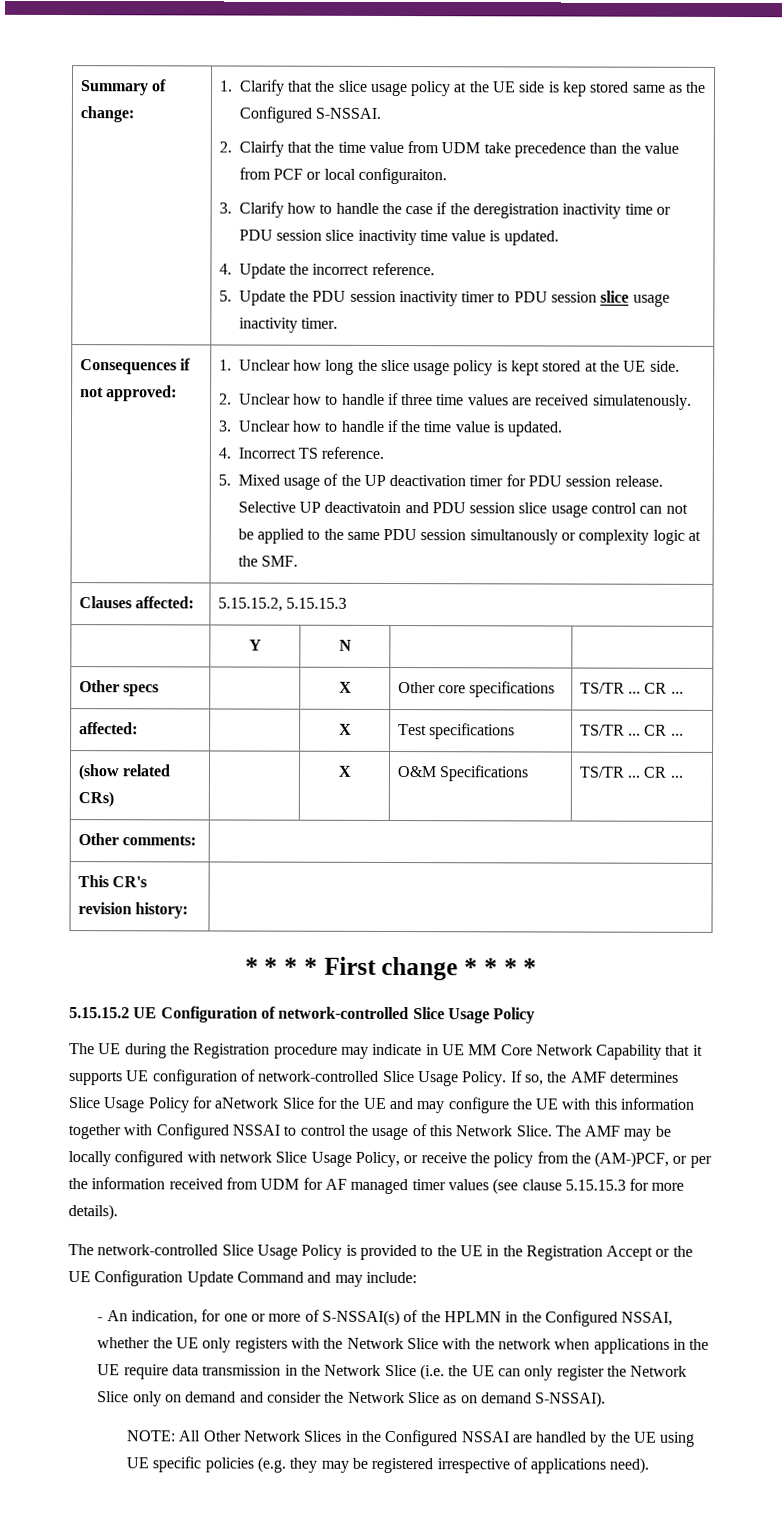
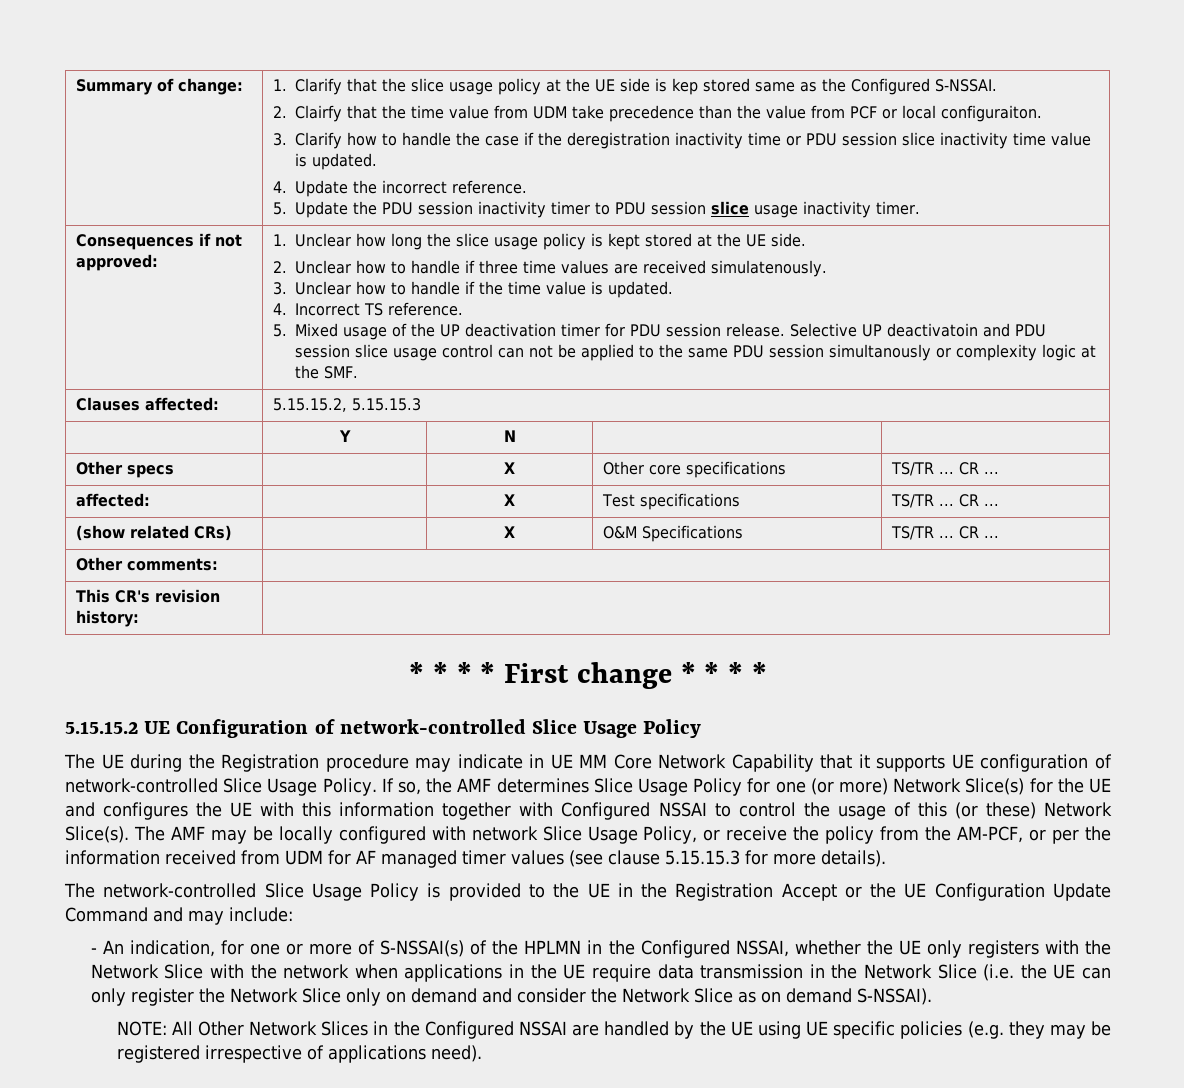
[214,1097,315,1109] aNetwork Slice -> [775,778,1025,795] one (or more) Network Slice(s)
[416,1097,510,1114] may configure -> [103,802,189,820] configures
[455,1125,552,1137] Network Slice. -> [954,802,1113,819] [65,826,129,843] (or these) Network Slice(s).
[594,1151,670,1168] (AM-)PCF, -> [957,826,1024,843] AM-PCF,

